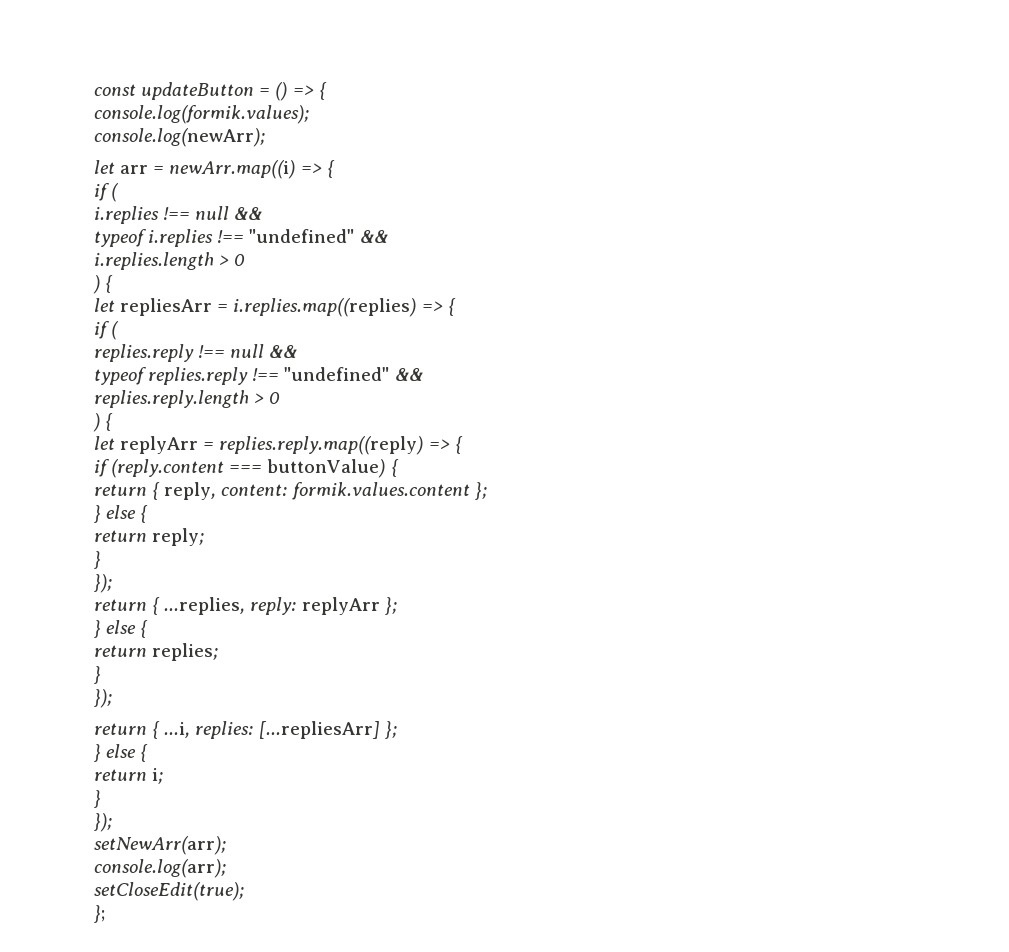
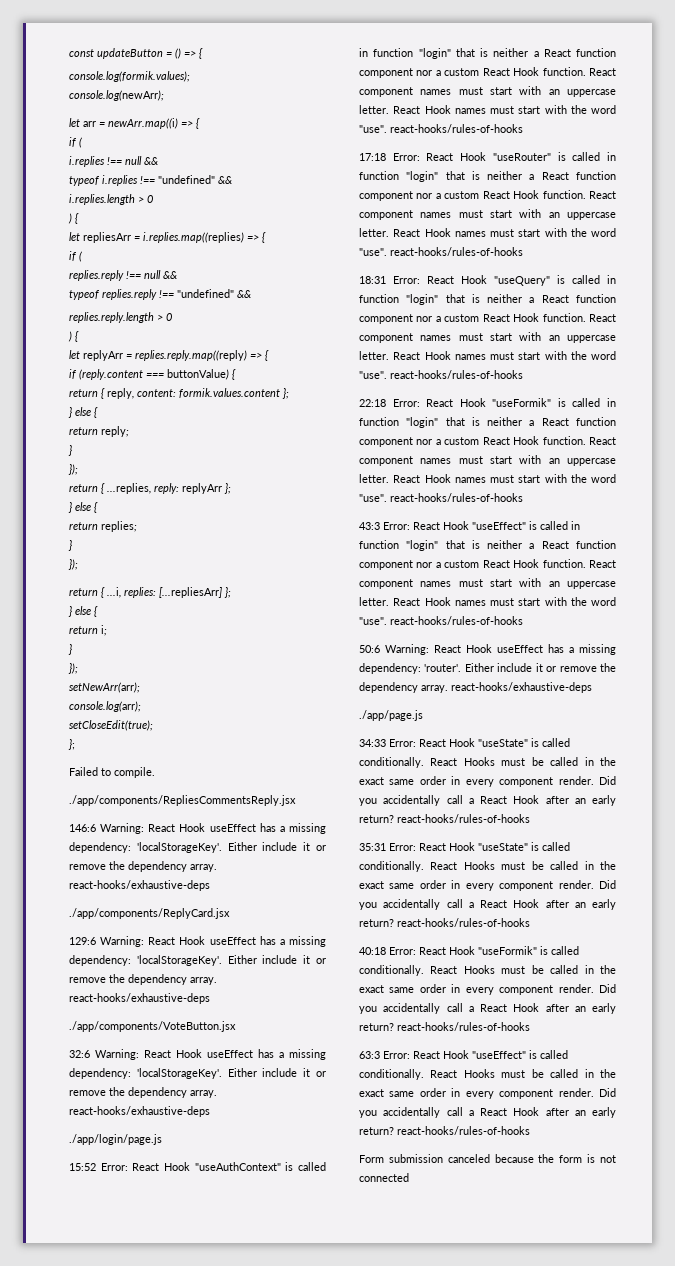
(105, 914) none -> [69,767,155,778] [69,795,296,806] [69,823,326,834] [69,842,327,853] [69,861,217,872] [69,880,210,891] [69,908,230,919] [69,936,326,947] [69,955,327,966] [69,974,217,985] [69,993,210,1004] [69,1021,236,1032] [69,1049,326,1060] [69,1068,327,1079] [69,1087,217,1098] [69,1106,210,1117] [69,1134,162,1145] [69,1162,326,1171] [359,48,616,59] [359,67,616,78] [359,86,616,97] [359,105,616,114] [359,124,523,133] [359,152,616,161] [359,171,616,182] [359,190,616,201] [359,209,616,220] [359,228,616,237] [359,247,523,256] [359,275,616,286] [359,294,616,305] [359,313,616,324] [359,332,616,343] [359,351,616,360] [359,370,523,379] [359,398,616,407] [359,417,616,428] [359,436,616,447] [359,455,616,466] [359,474,616,483] [359,493,523,502] [359,521,580,530] [359,540,616,551] [359,559,616,570] [359,578,616,589] [359,597,616,606] [359,616,523,625] [359,644,616,655] [359,663,616,674] [359,682,592,693] [359,710,423,721] [359,738,570,747] [359,757,616,768] [359,776,616,787] [359,795,616,806] [359,814,530,823] [359,842,570,851] [359,861,616,872] [359,880,616,891] [359,899,616,910] [359,918,530,927] [359,946,579,955] [359,965,616,976] [359,984,616,995] [359,1003,616,1014] [359,1022,530,1031] [359,1050,568,1059] [359,1069,616,1080] [359,1088,616,1099] [359,1107,616,1118] [359,1126,530,1135] [359,1154,616,1163] [359,1173,409,1182] // Failed to compile. // ./app/components/RepliesCommentsReply.jsx // 146:6 Warning: React Hook useEffect has a missing dependency: 'localStorageKey'. Either include it or remove the dependency array. react-hooks/exhaustive-deps // ./app/components/ReplyCard.jsx // 129:6 Warning: React Hook useEffect has a missing dependency: 'localStorageKey'. Either include it or remove the dependency array. react-hooks/exhaustive-deps // ./app/components/VoteButton.jsx // 32:6 Warning: React Hook useEffect has a missing dependency: 'localStorageKey'. Either include it or remove the dependency array. react-hooks/exhaustive-deps // ./app/login/page.js // 15:52 Error: React Hook "useAuthContext" is called in function "login" that is neither a React function component nor a custom React Hook function. React component names must start with an uppercase letter. React Hook names must start with the word "use". react-hooks/rules-of-hooks // 17:18 Error: React Hook "useRouter" is called in function "login" that is neither a React function component nor a custom React Hook function. React component names must start with an uppercase letter. React Hook names must start with the word "use". react-hooks/rules-of-hooks // 18:31 Error: React Hook "useQuery" is called in function "login" that is neither a React function component nor a custom React Hook function. React component names must start with an uppercase letter. React Hook names must start with the word "use". react-hooks/rules-of-hooks // 22:18 Error: React Hook "useFormik" is called in function "login" that is neither a React function component nor a custom React Hook function. React component names must start with an uppercase letter. React Hook names must start with the word "use". react-hooks/rules-of-hooks // 43:3 Error: React Hook "useEffect" is called in function "login" that is neither a React function component nor a custom React Hook function. React component names must start with an uppercase letter. React Hook names must start with the word "use". react-hooks/rules-of-hooks // 50:6 Warning: React Hook useEffect has a missing dependency: 'router'. Either include it or remove the dependency array. react-hooks/exhaustive-deps // ./app/page.js // 34:33 Error: React Hook "useState" is called conditionally. React Hooks must be called in the exact same order in every component render. Did you accidentally call a React Hook after an early return? react-hooks/rules-of-hooks // 35:31 Error: React Hook "useState" is called conditionally. React Hooks must be called in the exact same order in every component render. Did you accidentally call a React Hook after an early return? react-hooks/rules-of-hooks // 40:18 Error: React Hook "useFormik" is called conditionally. React Hooks must be called in the exact same order in every component render. Did you accidentally call a React Hook after an early return? react-hooks/rules-of-hooks // 63:3 Error: React Hook "useEffect" is called conditionally. React Hooks must be called in the exact same order in every component render. Did you accidentally call a React Hook after an early return? react-hooks/rules-of-hooks // Form submission canceled because the form is not connected

